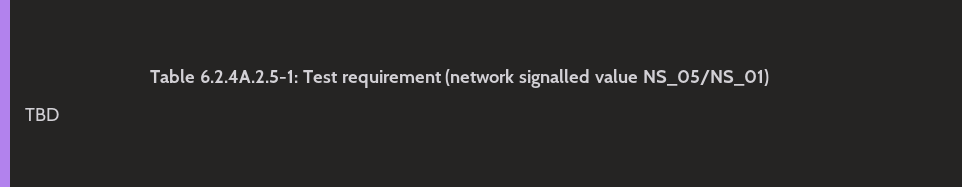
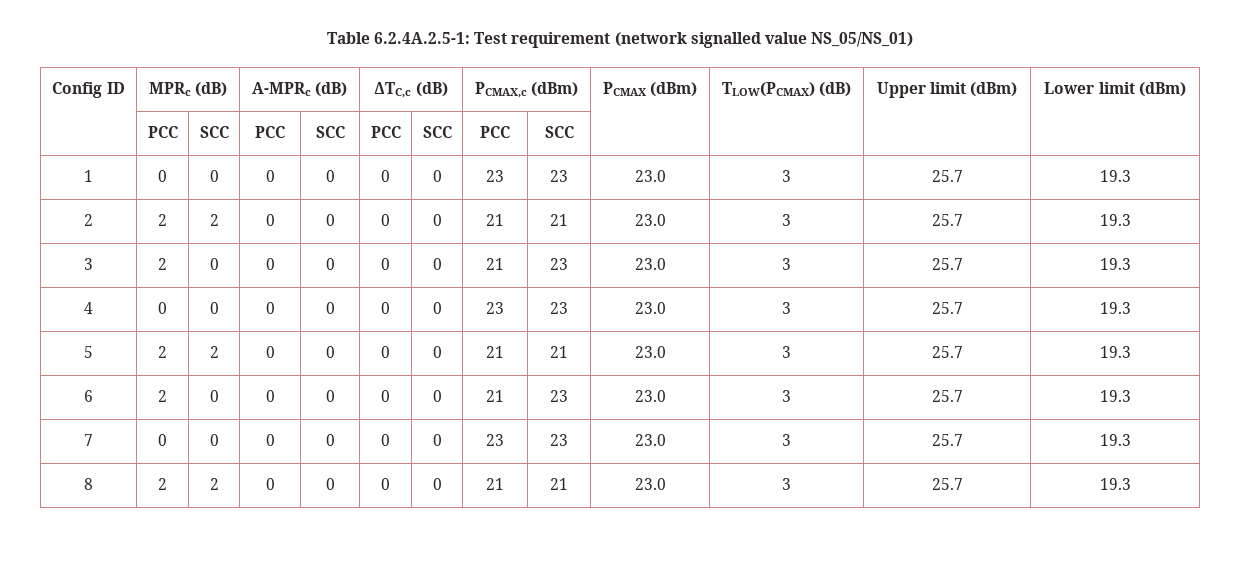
[25,108,59,121] // TBD -> [52,82,125,98] [148,82,228,97] [251,82,348,97] [374,82,448,98] [474,82,579,98] [602,82,698,97] [721,82,852,97] [876,82,1018,98] [1044,82,1186,97] [147,126,178,138] [199,126,229,138] [255,126,285,138] [315,126,345,138] [370,126,401,138] [422,126,452,138] [480,126,510,138] [544,126,574,138] [84,170,93,182] [158,170,167,182] [209,170,219,182] [265,170,275,182] [325,170,335,182] [381,170,390,182] [432,170,442,182] [486,170,504,182] [550,170,568,182] [634,170,666,182] [782,170,791,182] [931,170,963,182] [1099,170,1131,182] [84,214,93,226] [158,214,167,226] [209,214,219,226] [265,214,275,226] [325,214,335,226] [381,214,390,226] [432,214,442,226] [486,214,504,226] [550,214,568,226] [634,214,666,226] [782,214,791,226] [931,214,963,226] [1099,214,1131,226] [84,258,93,270] [158,258,167,270] [209,258,219,270] [265,258,275,270] [325,258,335,270] [381,258,390,270] [432,258,442,270] [486,258,504,270] [550,258,568,270] [634,258,666,270] [782,258,791,270] [931,258,963,270] [1099,258,1131,270] [84,302,93,314] [158,302,167,314] [209,302,219,314] [265,302,275,314] [325,302,335,314] [381,302,390,314] [432,302,442,314] [486,302,504,314] [550,302,568,314] [634,302,666,314] [782,302,791,314] [931,302,963,314] [1099,302,1131,314] [84,346,93,358] [158,346,167,358] [209,346,219,358] [265,346,275,358] [325,346,335,358] [381,346,390,358] [432,346,442,358] [486,346,504,358] [550,346,568,358] [634,346,666,358] [782,346,791,358] [931,346,963,358] [1099,346,1131,358] [84,390,93,402] [158,390,167,402] [209,390,219,402] [265,390,275,402] [325,390,335,402] [381,390,390,402] [432,390,442,402] [486,390,504,402] [550,390,568,402] [634,390,666,402] [782,390,791,402] [931,390,963,402] [1099,390,1131,402] [84,434,93,446] [158,434,167,446] [209,434,219,446] [265,434,275,446] [325,434,335,446] [381,434,390,446] [432,434,442,446] [486,434,504,446] [550,434,568,446] [634,434,666,446] [782,434,791,446] [931,434,963,446] [1099,434,1131,446] [84,478,93,490] [158,478,167,490] [209,478,219,490] [265,478,275,490] [325,478,335,490] [381,478,390,490] [432,478,442,490] [486,478,504,490] [550,478,568,490] [634,478,666,490] [782,478,791,490] [931,478,963,490] [1099,478,1131,490] // Config ID | MPRc (dB) | A-MPRc (dB) | ΔTC,c (dB) | PCMAX,c (dBm) | PCMAX (dBm) | TLOW(PCMAX) (dB) | Upper limit (dBm) | Lower limit (dBm) // | PCC | SCC | PCC | SCC | PCC | SCC | PCC | SCC | | | | // 1 | 0 | 0 | 0 | 0 | 0 | 0 | 23 | 23 | 23.0 | 3 | 25.7 | 19.3 // 2 | 2 | 2 | 0 | 0 | 0 | 0 | 21 | 21 | 23.0 | 3 | 25.7 | 19.3 // 3 | 2 | 0 | 0 | 0 | 0 | 0 | 21 | 23 | 23.0 | 3 | 25.7 | 19.3 // 4 | 0 | 0 | 0 | 0 | 0 | 0 | 23 | 23 | 23.0 | 3 | 25.7 | 19.3 // 5 | 2 | 2 | 0 | 0 | 0 | 0 | 21 | 21 | 23.0 | 3 | 25.7 | 19.3 // 6 | 2 | 0 | 0 | 0 | 0 | 0 | 21 | 23 | 23.0 | 3 | 25.7 | 19.3 // 7 | 0 | 0 | 0 | 0 | 0 | 0 | 23 | 23 | 23.0 | 3 | 25.7 | 19.3 // 8 | 2 | 2 | 0 | 0 | 0 | 0 | 21 | 21 | 23.0 | 3 | 25.7 | 19.3

